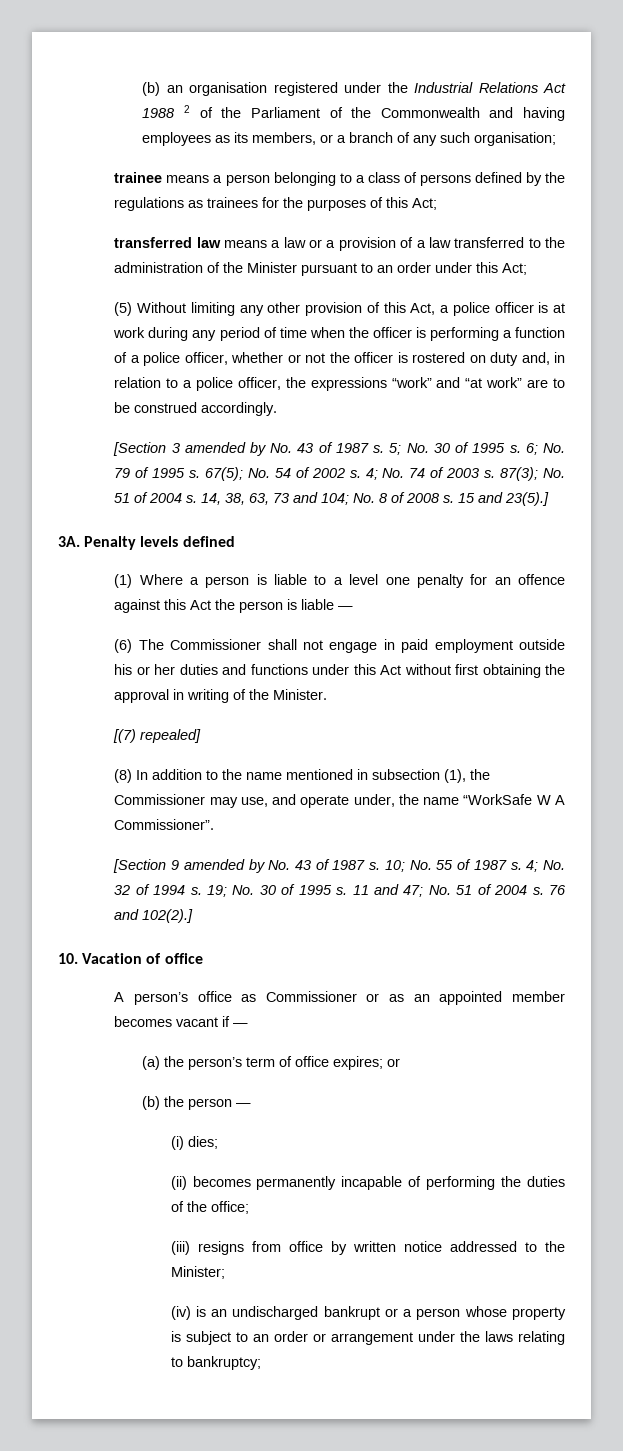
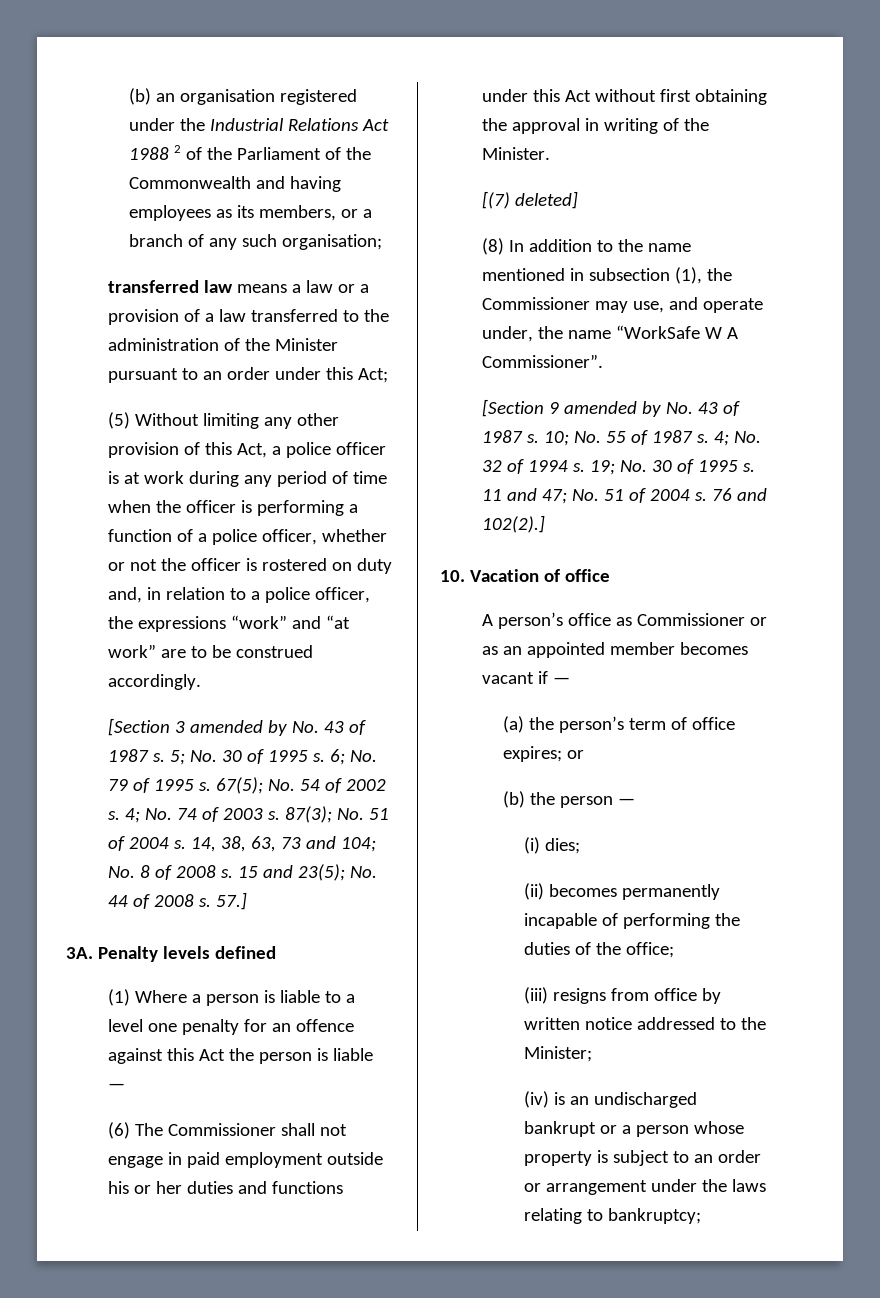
[114,172,566,186] [114,197,438,211] // trainee means a person belonging to a class of persons defined by the regulations as trainees for the purposes of this Act; -> (382, 242) none
[505,492,550,506] 23(5).] -> [297,864,377,881] [107,892,247,910] 23(5); No. 44 of 2008 s. 57.]
[140,729,202,743] repealed] -> [514,191,578,209] deleted]

